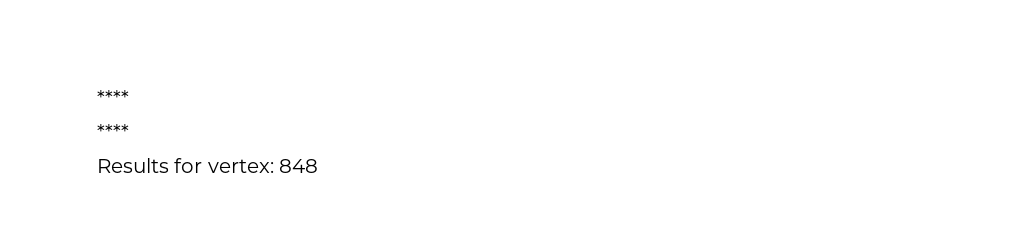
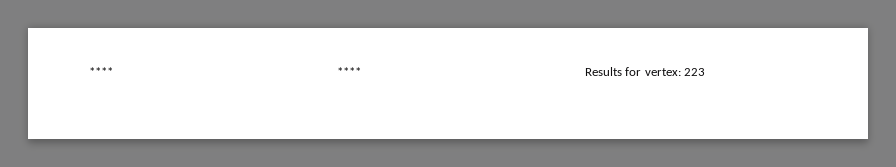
[279,159,319,173] 848 -> [684,68,706,76] 223

